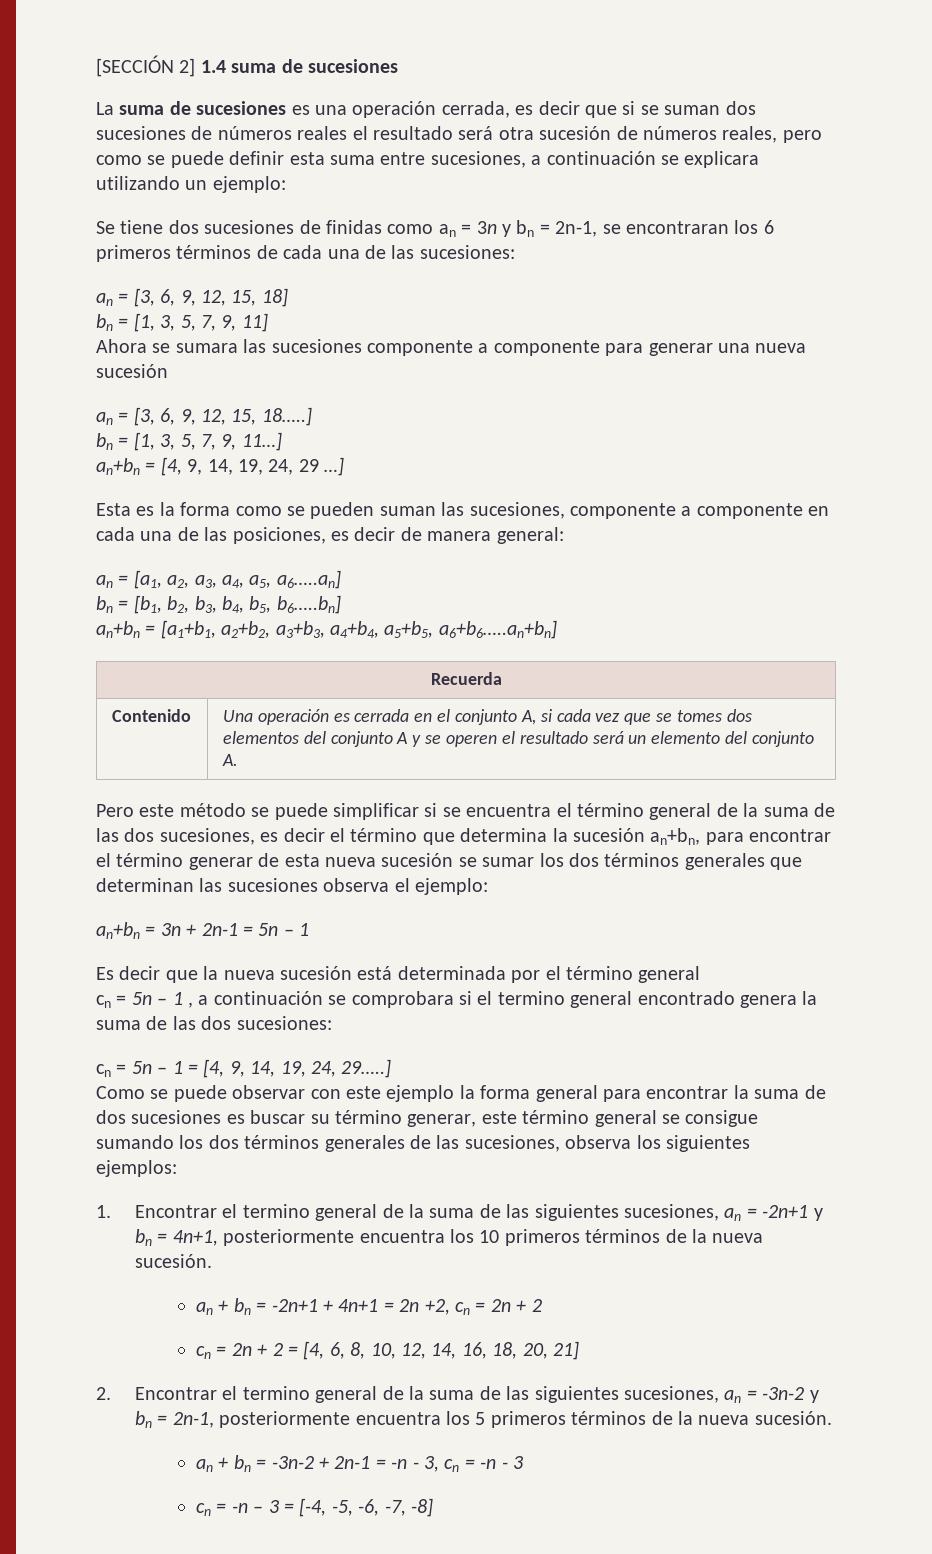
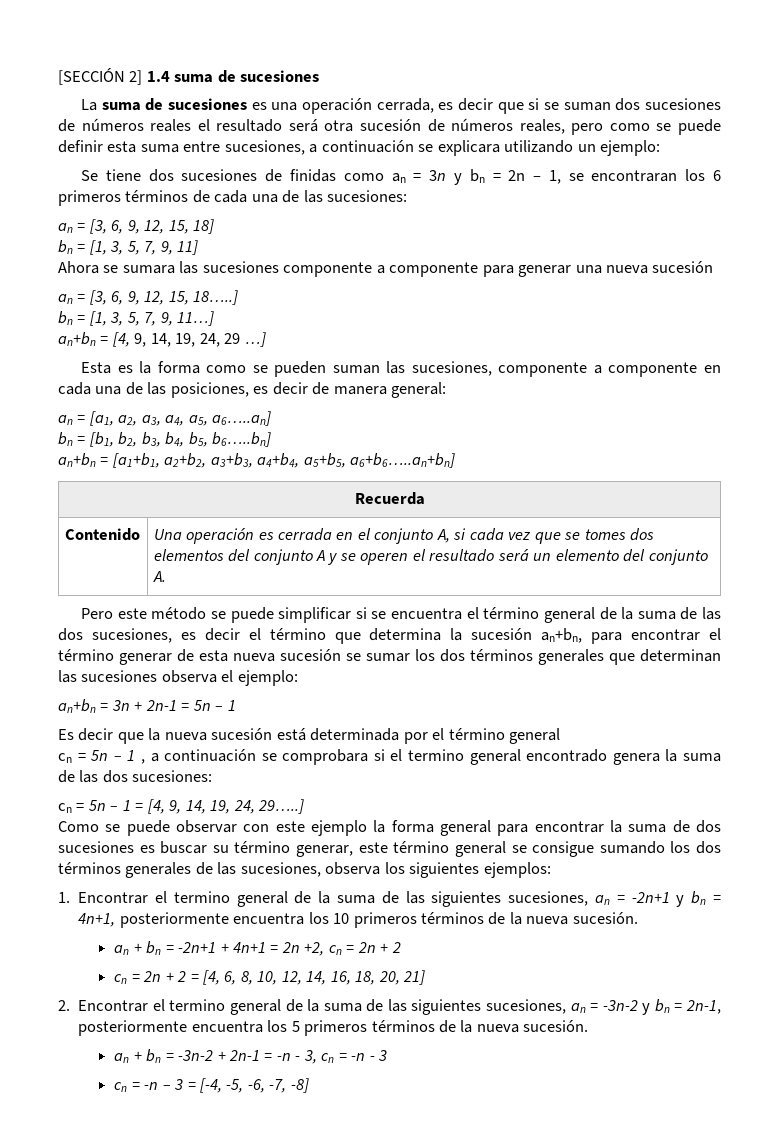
[555,221,598,237] 2n-1, -> [508,170,561,184] 2n – 1,

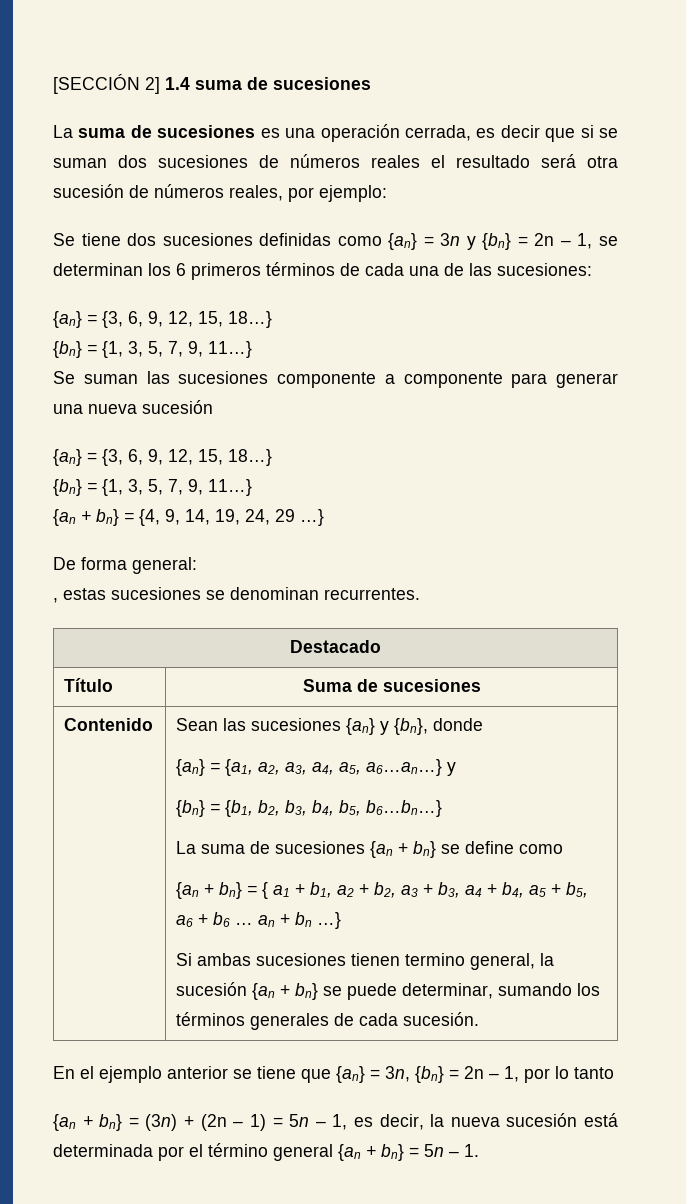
[571,119,721,135] [58,140,596,156] pero como se puede definir esta suma entre sucesiones, a continuación se explicara utilizando un -> [288,187,314,202] por
[265,169,406,183] de finidas como an -> [259,233,418,250] definidas como {an}
[469,169,485,183] bn -> [482,233,512,250] {bn}
[591,170,678,182] encontraran -> [53,263,143,276] determinan
[58,219,215,234] [58,240,199,255] [58,261,175,274] an = [3, 6, 9, 12, 15, 18] // bn = [1, 3, 5, 7, 9, 11] // Ahora se sumara -> [53,311,272,328] [53,341,252,358] [53,371,138,384] {an} = {3, 6, 9, 12, 15, 18…} // {bn} = {1, 3, 5, 7, 9, 11…} // Se suman
[58,290,239,305] [58,311,215,326] [58,332,130,347] an = [3, 6, 9, 12, 15, 18…..] // bn = [1, 3, 5, 7, 9, 11…] // an+bn = [4, -> [53,449,272,466] [53,479,252,496] [53,509,160,526] {an} = {3, 6, 9, 12, 15, 18…} // {bn} = {1, 3, 5, 7, 9, 11…} // {an + bn} = {4,
[244,332,266,347] [81,361,721,377] [58,382,447,398] [58,411,272,426] [58,432,272,447] [58,453,456,468] [354,492,425,505] [64,528,140,541] [153,528,654,544] [153,549,708,565] [152,571,166,582] [81,607,721,623] [58,628,721,644] [58,649,721,665] [58,670,298,686] [58,699,236,713] [58,728,144,744] …] // Esta es la forma como se pueden suman las sucesiones, componente a componente en cada una de las posiciones, es decir de manera general: // an = [a1, a2, a3, a4, a5, a6…..an] // bn = [b1, b2, b3, b4, b5, b6…..bn] // an+bn = [a1+b1, a2+b2, a3+b3, a4+b4, a5+b5, a6+b6…..an+bn] // Recuerda // Contenido | Una operación es cerrada en el conjunto A, si cada vez que se tomes dos elementos del conjunto A y se operen el resultado será un elemento del conjunto A. // Pero este método se puede simplificar si se encuentra el término general de la suma de las dos sucesiones, es decir el término que determina la sucesión an+bn, para encontrar el término generar de esta nueva sucesión se sumar los dos términos generales que determinan las sucesiones observa el ejemplo: // an+bn = 3n + 2n-1 = 5n – 1 // Es decir que -> [300,509,324,526] [53,557,197,574] [53,587,420,603] [290,640,381,653] [64,678,114,692] [302,679,481,692] [64,718,154,731] [176,718,484,735] [176,759,457,776] [176,800,443,817] [176,841,564,858] [176,882,589,899] [176,912,342,929] [176,953,555,970] [176,982,601,1000] [176,1012,480,1030] [53,1066,614,1083] [53,1114,424,1131] …} // De forma general: // , estas sucesiones se denominan recurrentes. // Destacado // Título | Suma de sucesiones // Contenido | Sean las sucesiones {an} y {bn}, donde // {an} = {a1, a2, a3, a4, a5, a6…an…} y // {bn} = {b1, b2, b3, b4, b5, b6…bn…} // La suma de sucesiones {an + bn} se define como // {an + bn} = { a1 + b1, a2 + b2, a3 + b3, a4 + b4, a5 + b5, a6 + b6 … an + bn …} // Si ambas sucesiones tienen termino general, la sucesión {an + bn} se puede determinar, sumando los términos generales de cada sucesión. // En el ejemplo anterior se tiene que {an} = 3n, {bn} = 2n – 1, por lo tanto // {an + bn} = (3n) + (2n – 1) = 5n – 1, es decir,
[58,749,721,765] [58,770,213,783] [58,799,305,814] [58,820,721,836] [58,841,722,857] [58,862,551,878] [58,891,721,907] [78,912,638,928] [114,941,401,956] [114,970,426,985] [58,999,722,1015] [78,1020,589,1036] [114,1049,388,1064] [114,1078,309,1093] // cn = 5n – 1 , a continuación se comprobara si el termino general encontrado genera la suma de las dos sucesiones: // cn = 5n – 1 = [4, 9, 14, 19, 24, 29…..] // Como se puede observar con este ejemplo la forma general para encontrar la suma de dos sucesiones es buscar su término generar, este término general se consigue sumando los dos términos generales de las sucesiones, observa los siguientes ejemplos: // 1. Encontrar el termino general de la suma de las siguientes sucesiones, an = -2n+1 y bn = 4n+1, posteriormente encuentra los 10 primeros términos de la nueva sucesión. // an + bn = -2n+1 + 4n+1 = 2n +2, cn = 2n + 2 // cn = 2n + 2 = [4, 6, 8, 10, 12, 14, 16, 18, 20, 21] // 2. Encontrar el termino general de la suma de las siguientes sucesiones, an = -3n-2 y bn = 2n-1, posteriormente encuentra los 5 primeros términos de la nueva sucesión. // an + bn = -3n-2 + 2n-1 = -n - 3, cn = -n - 3 // cn = -n – 3 = [-4, -5, -6, -7, -8] -> [338,1144,479,1161] {an + bn} = 5n – 1.

